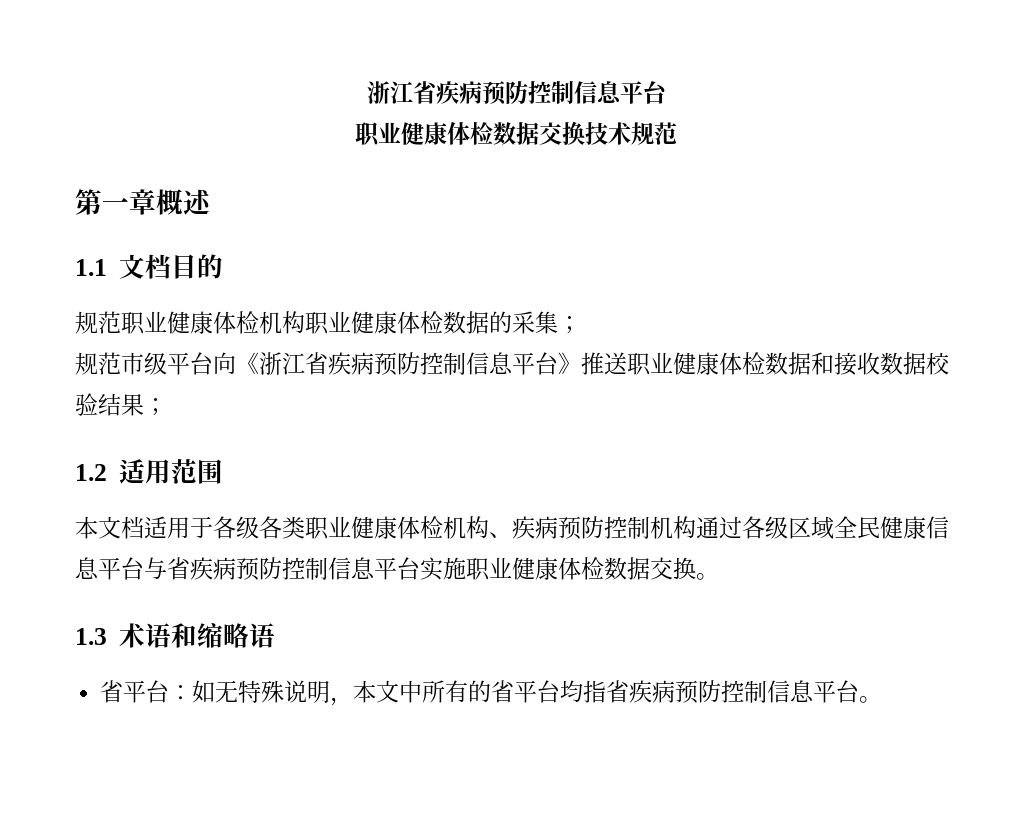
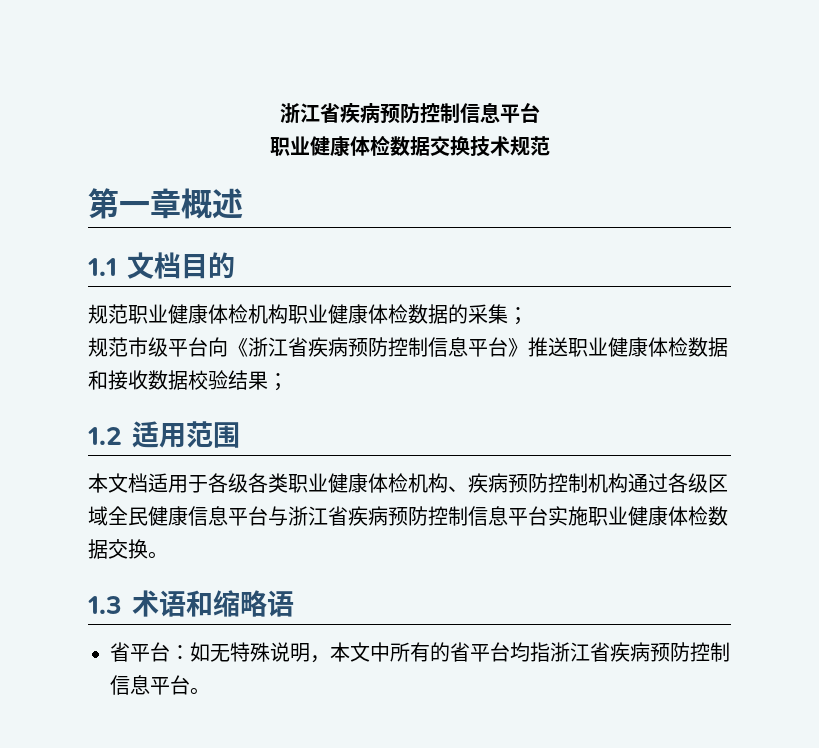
(167, 568) none -> [288,506,328,526] 浙江
(607, 691) none -> [550,642,590,662] 浙江

